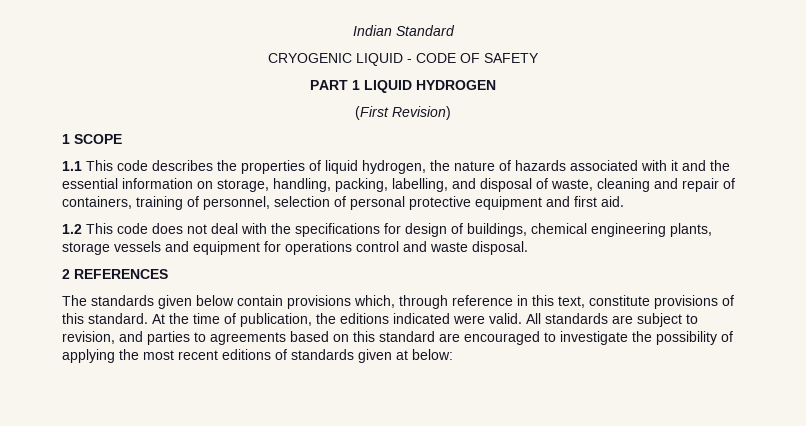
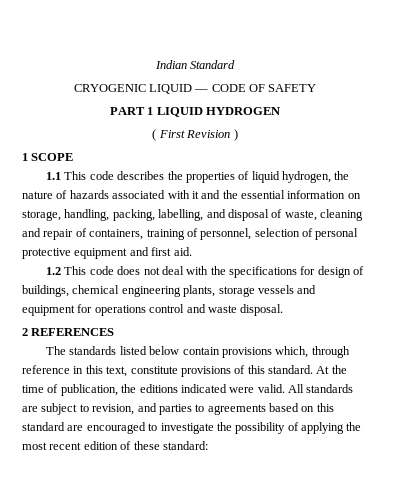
[407,59,412,63] - -> [194,89,209,92] —
[355,106,451,120] (First Revision) -> [152,129,238,141] ( First Revision )
[158,295,192,309] given -> [119,346,147,355] listed
[222,349,453,363] editions of standards given at below: -> [83,441,208,450] edition of these standard:

